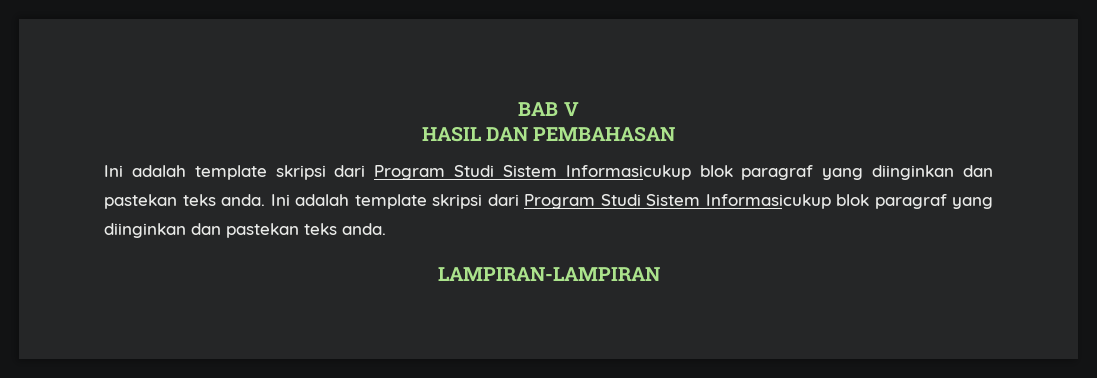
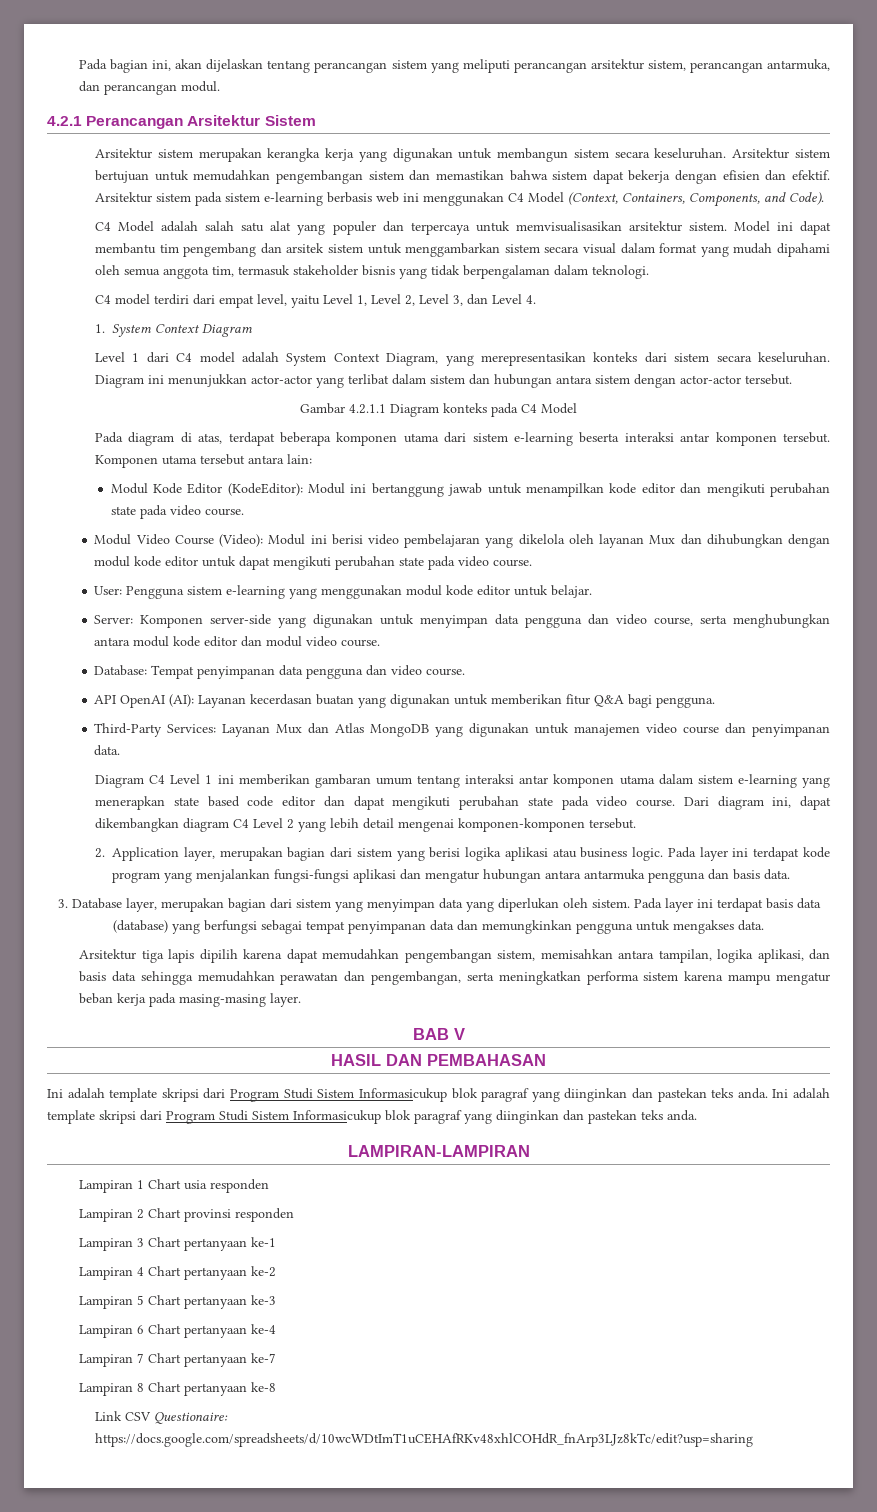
(518, 109) none -> [79,59,830,73] [79,81,221,95] [47,115,316,129] [95,148,831,162] [95,170,831,184] [95,192,825,207] [95,221,832,235] [95,243,831,257] [95,265,650,279] [95,294,537,308] [95,324,253,337] [95,352,830,366] [95,374,793,388] [300,403,577,417] [95,432,830,446] [95,454,313,468] [110,483,830,497] [110,505,244,519] [94,534,831,548] [94,556,533,570] [94,585,593,599] [94,614,830,628] [94,636,381,647] [94,665,466,679] [94,694,716,708] [94,723,830,737] [94,745,121,756] [95,774,831,788] [95,796,832,810] [95,818,637,832] [95,847,831,861] [112,869,791,883] [57,898,821,912] [113,920,764,934] [79,949,830,963] [79,971,831,985] [79,993,302,1007] Pada bagian ini, akan dijelaskan tentang perancangan sistem yang meliputi perancangan arsitektur sistem, perancangan antarmuka, dan perancangan modul. // 4.2.1 Perancangan Arsitektur Sistem // Arsitektur sistem merupakan kerangka kerja yang digunakan untuk membangun sistem secara keseluruhan. Arsitektur sistem bertujuan untuk memudahkan pengembangan sistem dan memastikan bahwa sistem dapat bekerja dengan efisien dan efektif. Arsitektur sistem pada sistem e-learning berbasis web ini menggunakan C4 Model (Context, Containers, Components, and Code). // C4 Model adalah salah satu alat yang populer dan terpercaya untuk memvisualisasikan arsitektur sistem. Model ini dapat membantu tim pengembang dan arsitek sistem untuk menggambarkan sistem secara visual dalam format yang mudah dipahami oleh semua anggota tim, termasuk stakeholder bisnis yang tidak berpengalaman dalam teknologi. // C4 model terdiri dari empat level, yaitu Level 1, Level 2, Level 3, dan Level 4. // 1. System Context Diagram // Level 1 dari C4 model adalah System Context Diagram, yang merepresentasikan konteks dari sistem secara keseluruhan. Diagram ini menunjukkan actor-actor yang terlibat dalam sistem dan hubungan antara sistem dengan actor-actor tersebut. // Gambar 4.2.1.1 Diagram konteks pada C4 Model // Pada diagram di atas, terdapat beberapa komponen utama dari sistem e-learning beserta interaksi antar komponen tersebut. Komponen utama tersebut antara lain: // Modul Kode Editor (KodeEditor): Modul ini bertanggung jawab untuk menampilkan kode editor dan mengikuti perubahan state pada video course. // Modul Video Course (Video): Modul ini berisi video pembelajaran yang dikelola oleh layanan Mux dan dihubungkan dengan modul kode editor untuk dapat mengikuti perubahan state pada video course. // User: Pengguna sistem e-learning yang menggunakan modul kode editor untuk belajar. // Server: Komponen server-side yang digunakan untuk menyimpan data pengguna dan video course, serta menghubungkan antara modul kode editor dan modul video course. // Database: Tempat penyimpanan data pengguna dan video course. // API OpenAI (AI): Layanan kecerdasan buatan yang digunakan untuk memberikan fitur Q&A bagi pengguna. // Third-Party Services: Layanan Mux dan Atlas MongoDB yang digunakan untuk manajemen video course dan penyimpanan data. // Diagram C4 Level 1 ini memberikan gambaran umum tentang interaksi antar komponen utama dalam sistem e-learning yang menerapkan state based code editor dan dapat mengikuti perubahan state pada video course. Dari diagram ini, dapat dikembangkan diagram C4 Level 2 yang lebih detail mengenai komponen-komponen tersebut. // 2. Application layer, merupakan bagian dari sistem yang berisi logika aplikasi atau business logic. Pada layer ini terdapat kode program yang menjalankan fungsi-fungsi aplikasi dan mengatur hubungan antara antarmuka pengguna dan basis data. // 3. Database layer, merupakan bagian dari sistem yang menyimpan data yang diperlukan oleh sistem. Pada layer ini terdapat basis data (database) yang berfungsi sebagai tempat penyimpanan data dan memungkinkan pengguna untuk mengakses data. // Arsitektur tiga lapis dipilih karena dapat memudahkan pengembangan sistem, memisahkan antara tampilan, logika aplikasi, dan basis data sehingga memudahkan perawatan dan pengembangan, serta meningkatkan performa sistem karena mampu mengatur beban kerja pada masing-masing layer. //
(660, 274) none -> [79,1179,270,1193] [79,1208,295,1222] [79,1237,277,1251] [79,1266,277,1280] [79,1295,277,1309] [79,1324,277,1338] [79,1353,277,1367] [79,1382,277,1396] [95,1411,229,1424] [95,1433,754,1447] // Lampiran 1 Chart usia responden // Lampiran 2 Chart provinsi responden // Lampiran 3 Chart pertanyaan ke-1 // Lampiran 4 Chart pertanyaan ke-2 // Lampiran 5 Chart pertanyaan ke-3 // Lampiran 6 Chart pertanyaan ke-4 // Lampiran 7 Chart pertanyaan ke-7 // Lampiran 8 Chart pertanyaan ke-8 // Link CSV Questionaire: https://docs.google.com/spreadsheets/d/10wcWDtImT1uCEHAfRKv48xhlCOHdR_fnArp3LJz8kTc/edit?usp=sharing

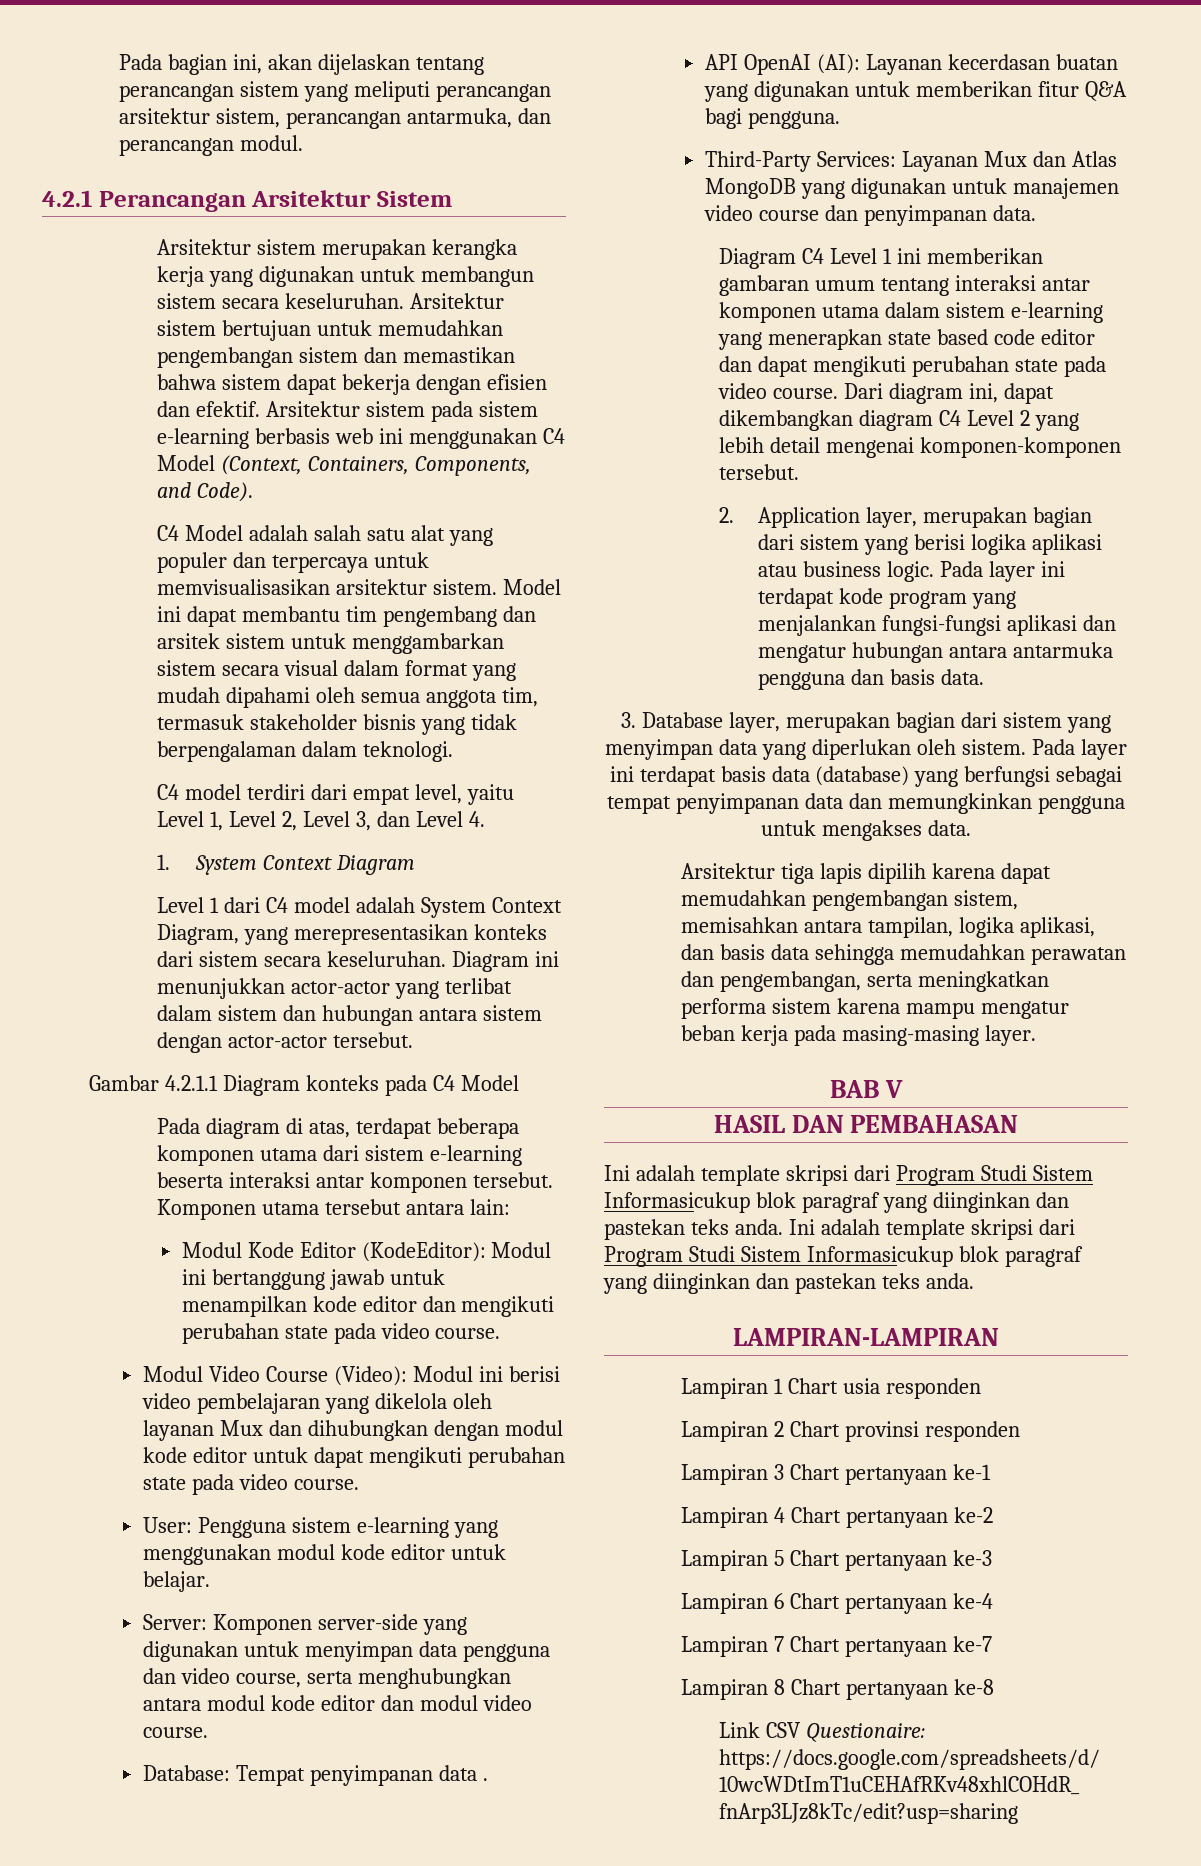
[306,665,466,679] pengguna dan video course. -> [482,1778,488,1781] .

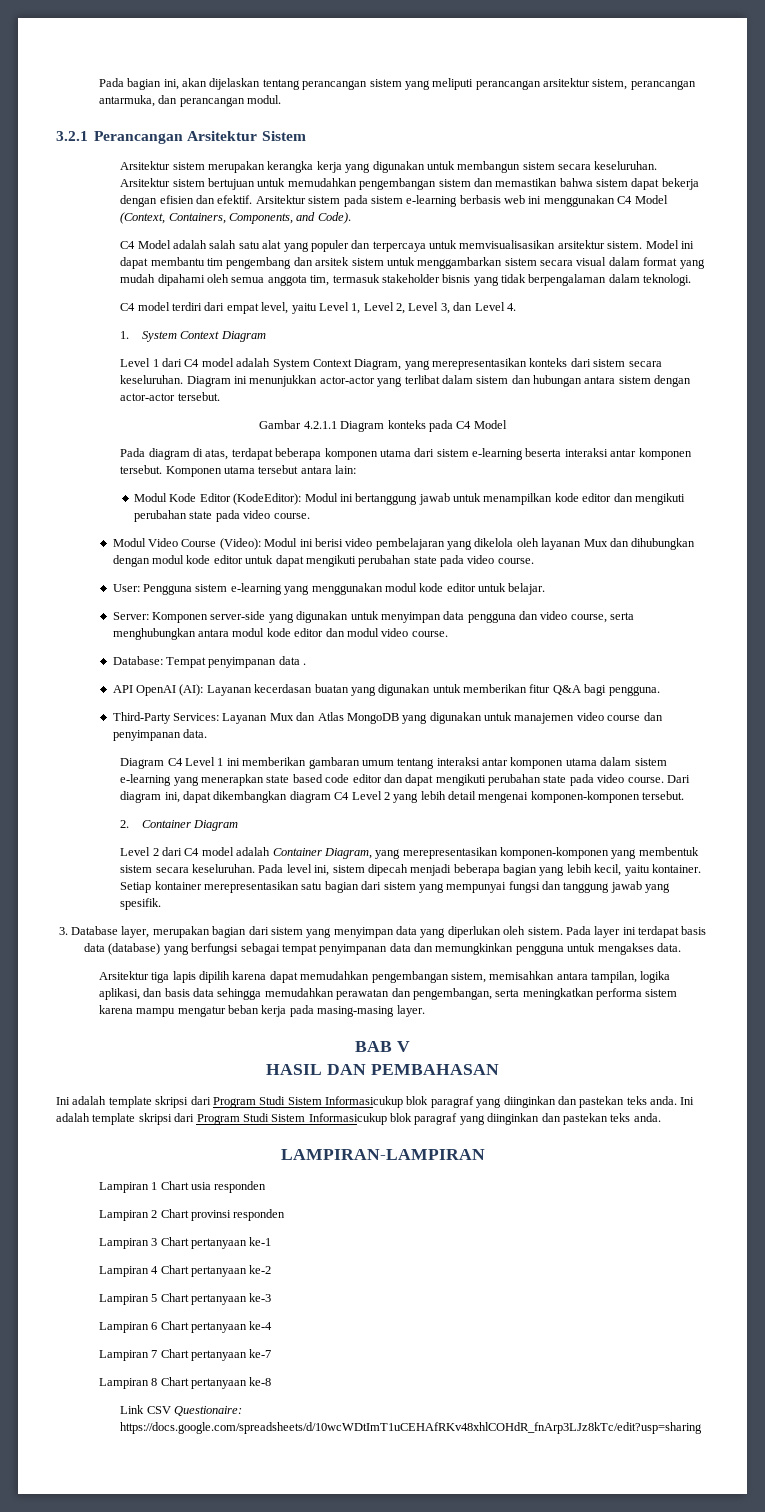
[42,190,92,207] 4.2.1 -> [56,131,88,141] 3.2.1
[757,507,1092,528] [757,534,1102,555] [757,561,1065,582] [757,588,1016,609] [757,615,1116,636] [757,642,1113,663] [757,669,984,690] Application layer, merupakan bagian dari sistem yang berisi logika aplikasi atau business logic. Pada layer ini terdapat kode program yang menjalankan fungsi-fungsi aplikasi dan mengatur hubungan antara antarmuka pengguna dan basis data. -> [141,820,239,831] [120,847,699,859] [120,864,701,876] [120,881,671,893] [120,898,162,910] Container Diagram // Level 2 dari C4 model adalah Container Diagram, yang merepresentasikan komponen-komponen yang membentuk sistem secara keseluruhan. Pada level ini, sistem dipecah menjadi beberapa bagian yang lebih kecil, yaitu kontainer. Setiap kontainer merepresentasikan satu bagian dari sistem yang mempunyai fungsi dan tanggung jawab yang spesifik.

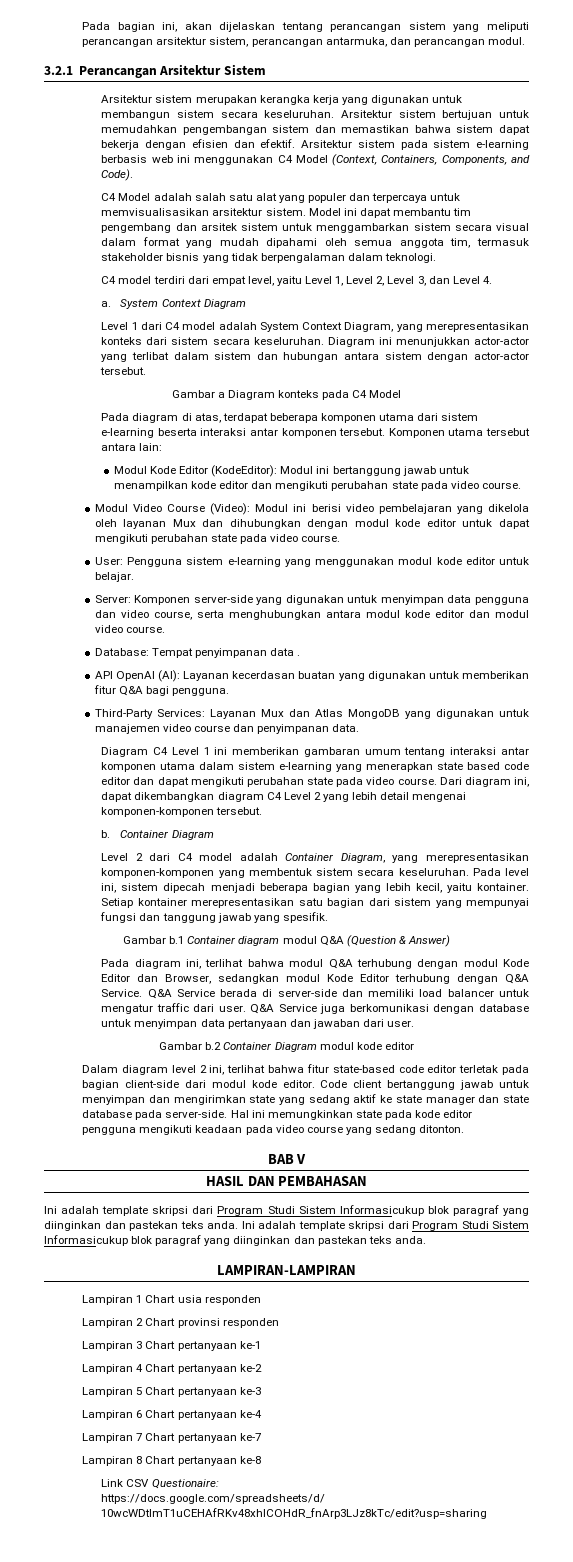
[120,331,130,339] 1. -> [101,301,112,307] a.
[303,421,337,429] 4.2.1.1 -> [217,392,225,398] a
[120,820,130,828] 2. -> [101,830,111,838] b.
[58,926,707,938] [84,943,681,955] [98,971,671,983] [98,988,678,1000] [98,1005,425,1017] 3. Database layer, merupakan bagian dari sistem yang menyimpan data yang diperlukan oleh sistem. Pada layer ini terdapat basis data (database) yang berfungsi sebagai tempat penyimpanan data dan memungkinkan pengguna untuk mengakses data. // Arsitektur tiga lapis dipilih karena dapat memudahkan pengembangan sistem, memisahkan antara tampilan, logika aplikasi, dan basis data sehingga memudahkan perawatan dan pengembangan, serta meningkatkan performa sistem karena mampu mengatur beban kerja pada masing-masing layer. -> [123,935,450,947] [101,959,529,969] [101,974,529,984] [101,989,530,999] [101,1003,529,1014] [101,1019,415,1029] [159,1042,414,1052] [82,1064,529,1075] [82,1080,529,1090] [82,1094,529,1105] [82,1110,473,1120] [82,1125,465,1135] Gambar b.1 Container diagram modul Q&A (Question & Answer) // Pada diagram ini, terlihat bahwa modul Q&A terhubung dengan modul Kode Editor dan Browser, sedangkan modul Kode Editor terhubung dengan Q&A Service. Q&A Service berada di server-side dan memiliki load balancer untuk mengatur traffic dari user. Q&A Service juga berkomunikasi dengan database untuk menyimpan data pertanyaan dan jawaban dari user. // Gambar b.2 Container Diagram modul kode editor // Dalam diagram level 2 ini, terlihat bahwa fitur state-based code editor terletak pada bagian client-side dari modul kode editor. Code client bertanggung jawab untuk menyimpan dan mengirimkan state yang sedang aktif ke state manager dan state database pada server-side. Hal ini memungkinkan state pada kode editor pengguna mengikuti keadaan pada video course yang sedang ditonton.

